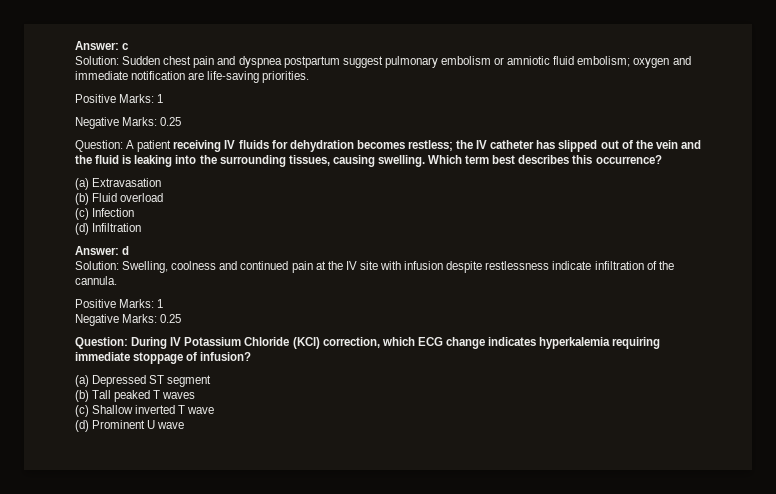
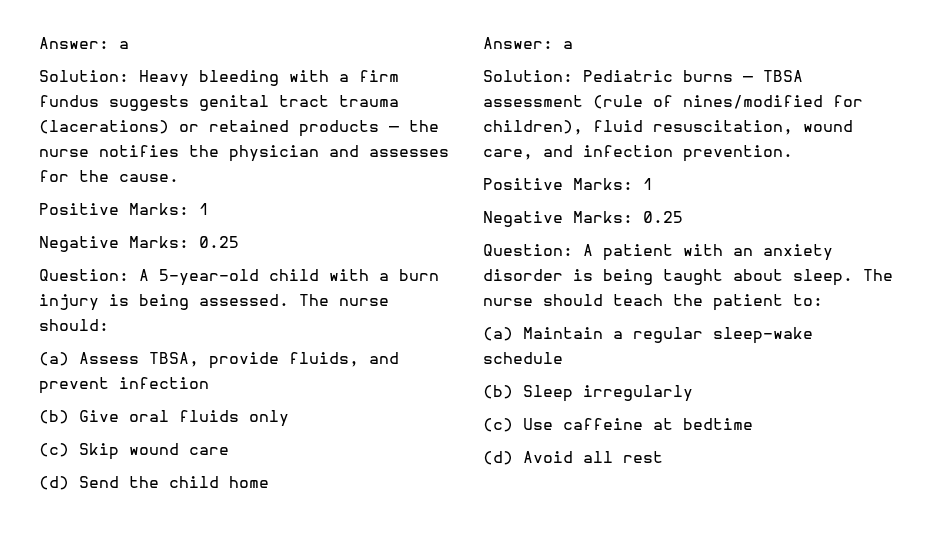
[75,41,130,50] [75,56,691,68] [75,71,310,83] Answer: c // Solution: Sudden chest pain and dyspnea postpartum suggest pulmonary embolism or amniotic fluid embolism; oxygen and immediate notification are life-saving priorities. -> [39,37,129,49] [39,70,399,87] [39,95,399,111] [39,120,439,137] [39,145,449,162] [39,170,179,182] [39,203,209,215] [39,236,239,252] [39,269,439,286] [39,294,389,311] [39,319,109,331] [39,352,399,369] [39,377,209,394] [39,410,289,427] [39,443,229,460] [39,476,269,490] [483,37,573,49] [483,70,803,82] [483,95,863,109] [483,120,853,135] [483,145,793,162] Answer: a // Solution: Heavy bleeding with a firm fundus suggests genital tract trauma (lacerations) or retained products — the nurse notifies the physician and assesses for the cause. // Positive Marks: 1 // Negative Marks: 0.25 // Question: A 5-year-old child with a burn injury is being assessed. The nurse should: // (a) Assess TBSA, provide fluids, and prevent infection // (b) Give oral fluids only // (c) Skip wound care // (d) Send the child home // Answer: a // Solution: Pediatric burns — TBSA assessment (rule of nines/modified for children), fluid resuscitation, wound care, and infection prevention.
[173,140,701,152] [75,155,662,167] [75,178,162,190] [75,193,164,205] [75,208,135,220] [75,223,142,235] [75,246,130,255] [75,261,674,273] [75,276,117,285] [75,299,164,308] [75,314,182,326] [75,337,661,349] [75,352,252,364] [75,375,212,387] [75,390,196,402] [75,405,215,417] [75,420,185,432] receiving IV fluids for dehydration becomes restless; the IV catheter has slipped out of the vein and the fluid is leaking into the surrounding tissues, causing swelling. Which term best describes this occurrence? // (a) Extravasation // (b) Fluid overload // (c) Infection // (d) Infiltration // Answer: d // Solution: Swelling, coolness and continued pain at the IV site with infusion despite restlessness indicate infiltration of the cannula. // Positive Marks: 1 // Negative Marks: 0.25 // Question: During IV Potassium Chloride (KCl) correction, which ECG change indicates hyperkalemia requiring immediate stoppage of infusion? // (a) Depressed ST segment // (b) Tall peaked T waves // (c) Shallow inverted T wave // (d) Prominent U wave -> [683,244,833,261] [483,269,893,286] [483,294,823,311] [483,327,813,344] [483,352,563,364] [483,385,693,402] [483,418,753,432] [483,451,663,465] with an anxiety disorder is being taught about sleep. The nurse should teach the patient to: // (a) Maintain a regular sleep-wake schedule // (b) Sleep irregularly // (c) Use caffeine at bedtime // (d) Avoid all rest

